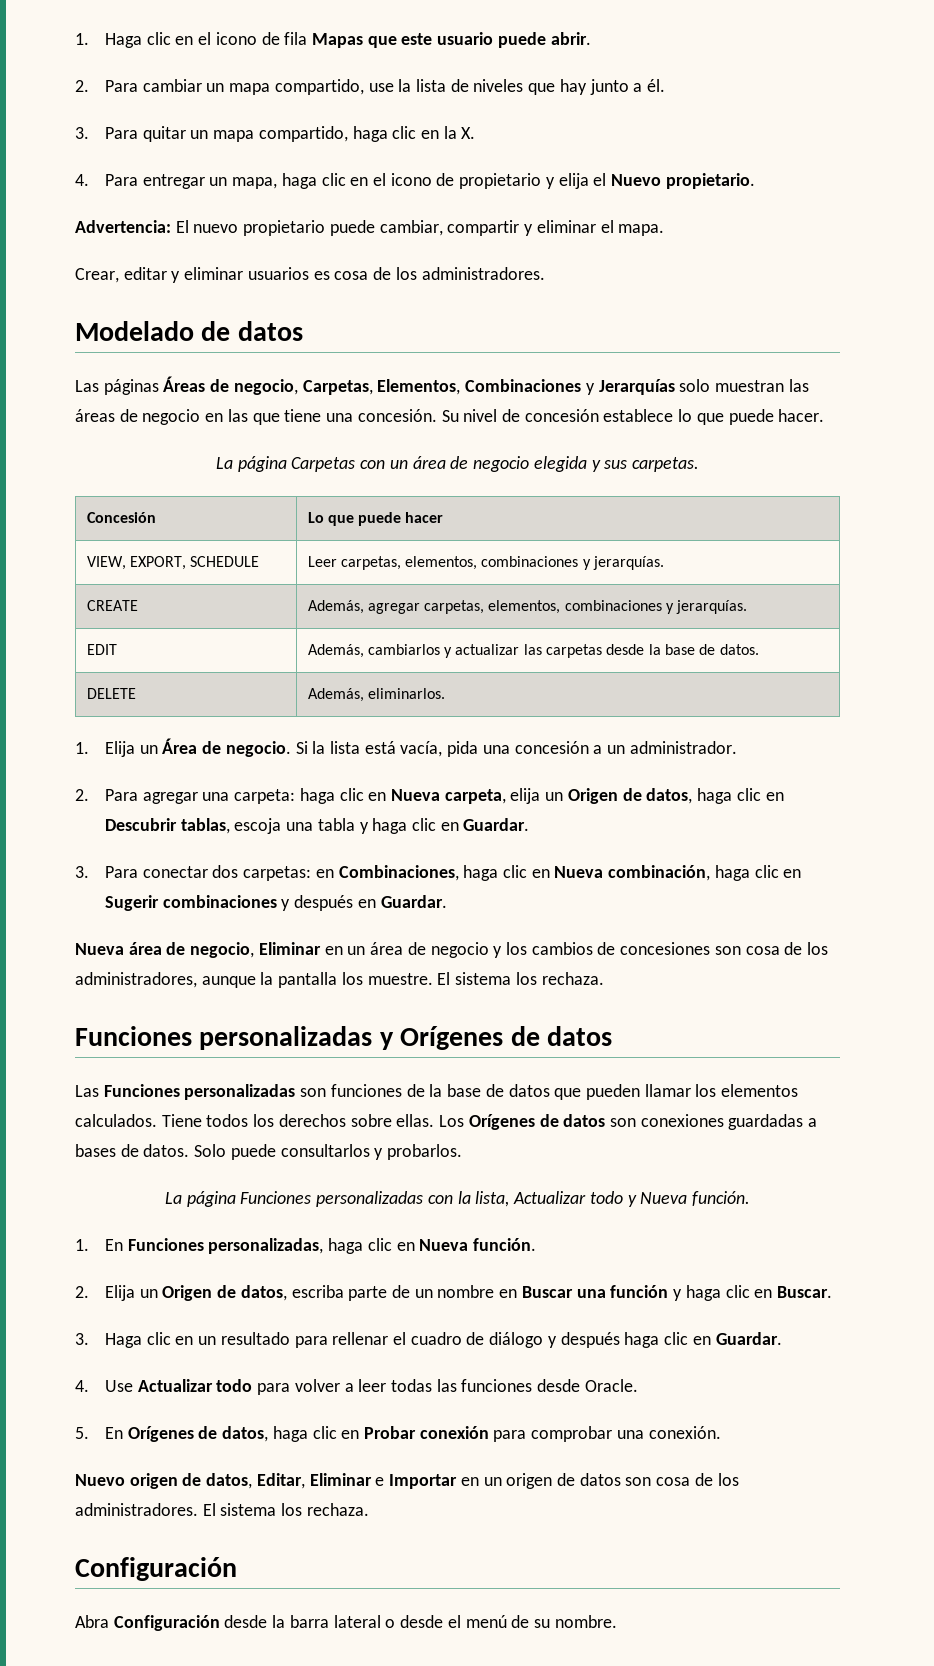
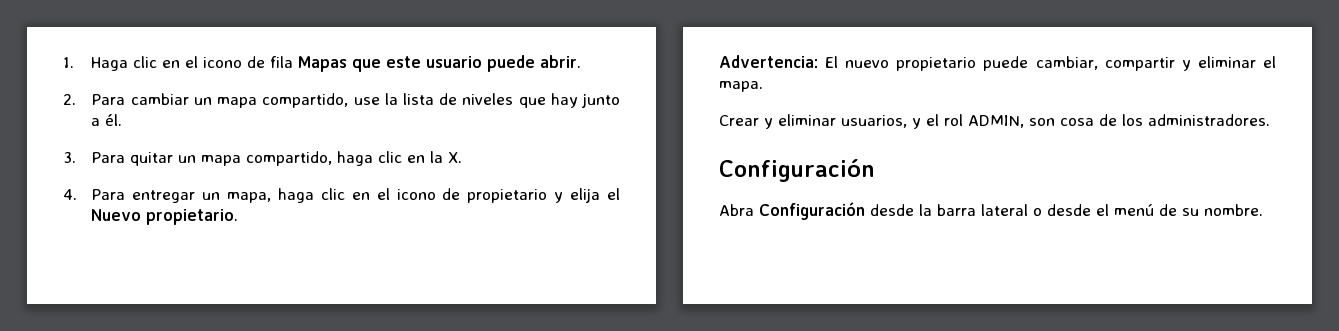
[75,267,545,283] [75,321,303,341] [75,376,809,395] [75,409,825,425] [216,456,699,472] [86,512,156,523] [307,512,444,526] [86,556,260,570] [307,556,665,570] [86,600,138,611] [307,600,748,614] [86,644,117,655] [307,644,759,658] [86,688,136,699] [307,688,445,702] [75,738,737,757] [75,788,784,804] [104,818,530,834] [75,865,802,881] [104,895,447,911] [75,942,829,958] [75,972,604,988] [75,1026,613,1050] [75,1084,799,1100] [75,1114,818,1130] [75,1144,463,1160] [165,1191,750,1207] [75,1238,537,1254] [75,1285,833,1301] [75,1332,782,1348] [75,1379,638,1395] [75,1426,721,1442] [75,1473,621,1489] Crear, editar y eliminar usuarios es cosa de los administradores. // Modelado de datos // Las páginas Áreas de negocio, Carpetas, Elementos, Combinaciones y Jerarquías solo muestran las áreas de negocio en las que tiene una concesión. Su nivel de concesión establece lo que puede hacer. // La página Carpetas con un área de negocio elegida y sus carpetas. // Concesión | Lo que puede hacer // VIEW, EXPORT, SCHEDULE | Leer carpetas, elementos, combinaciones y jerarquías. // CREATE | Además, agregar carpetas, elementos, combinaciones y jerarquías. // EDIT | Además, cambiarlos y actualizar las carpetas desde la base de datos. // DELETE | Además, eliminarlos. // 1. Elija un Área de negocio. Si la lista está vacía, pida una concesión a un administrador. // 2. Para agregar una carpeta: haga clic en Nueva carpeta, elija un Origen de datos, haga clic en Descubrir tablas, escoja una tabla y haga clic en Guardar. // 3. Para conectar dos carpetas: en Combinaciones, haga clic en Nueva combinación, haga clic en Sugerir combinaciones y después en Guardar. // Nueva área de negocio, Eliminar en un área de negocio y los cambios de concesiones son cosa de los administradores, aunque la pantalla los muestre. El sistema los rechaza. // Funciones personalizadas y Orígenes de datos // Las Funciones personalizadas son funciones de la base de datos que pueden llamar los elementos calculados. Tiene todos los derechos sobre ellas. Los Orígenes de datos son conexiones guardadas a bases de datos. Solo puede consultarlos y probarlos. // La página Funciones personalizadas con la lista, Actualizar todo y Nueva función. // 1. En Funciones personalizadas, haga clic en Nueva función. // 2. Elija un Origen de datos, escriba parte de un nombre en Buscar una función y haga clic en Buscar. // 3. Haga clic en un resultado para rellenar el cuadro de diálogo y después haga clic en Guardar. // 4. Use Actualizar todo para volver a leer todas las funciones desde Oracle. // 5. En Orígenes de datos, haga clic en Probar conexión para comprobar una conexión. // Nuevo origen de datos, Editar, Eliminar e Importar en un origen de datos -> [719,114,1024,129] Crear y eliminar usuarios, y el rol ADMIN,
[202,1503,369,1516] El sistema los rechaza. -> (1270, 120) none

